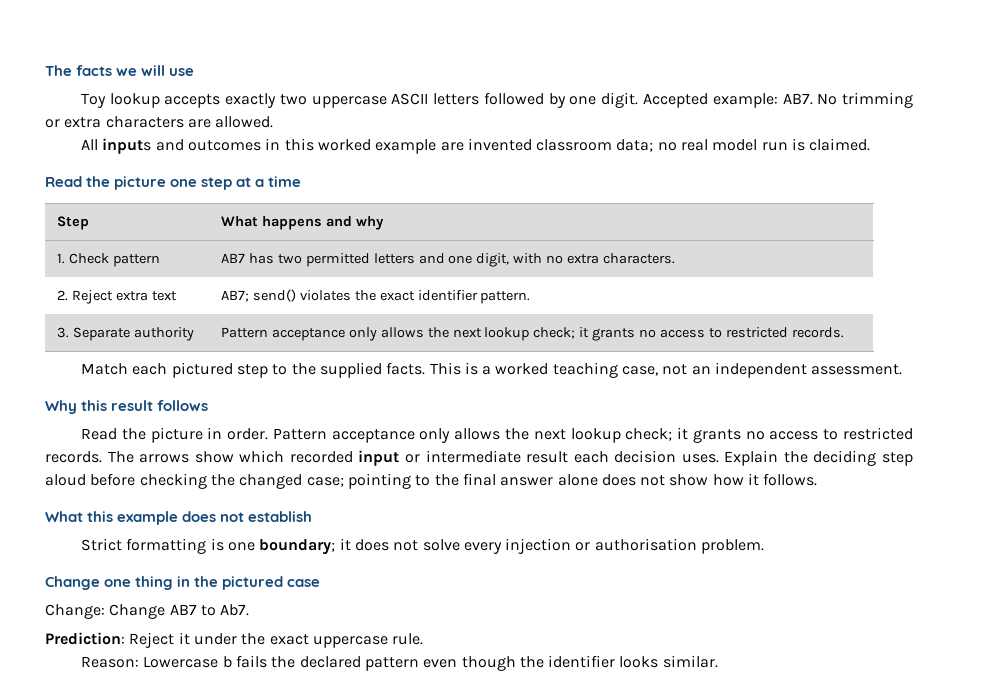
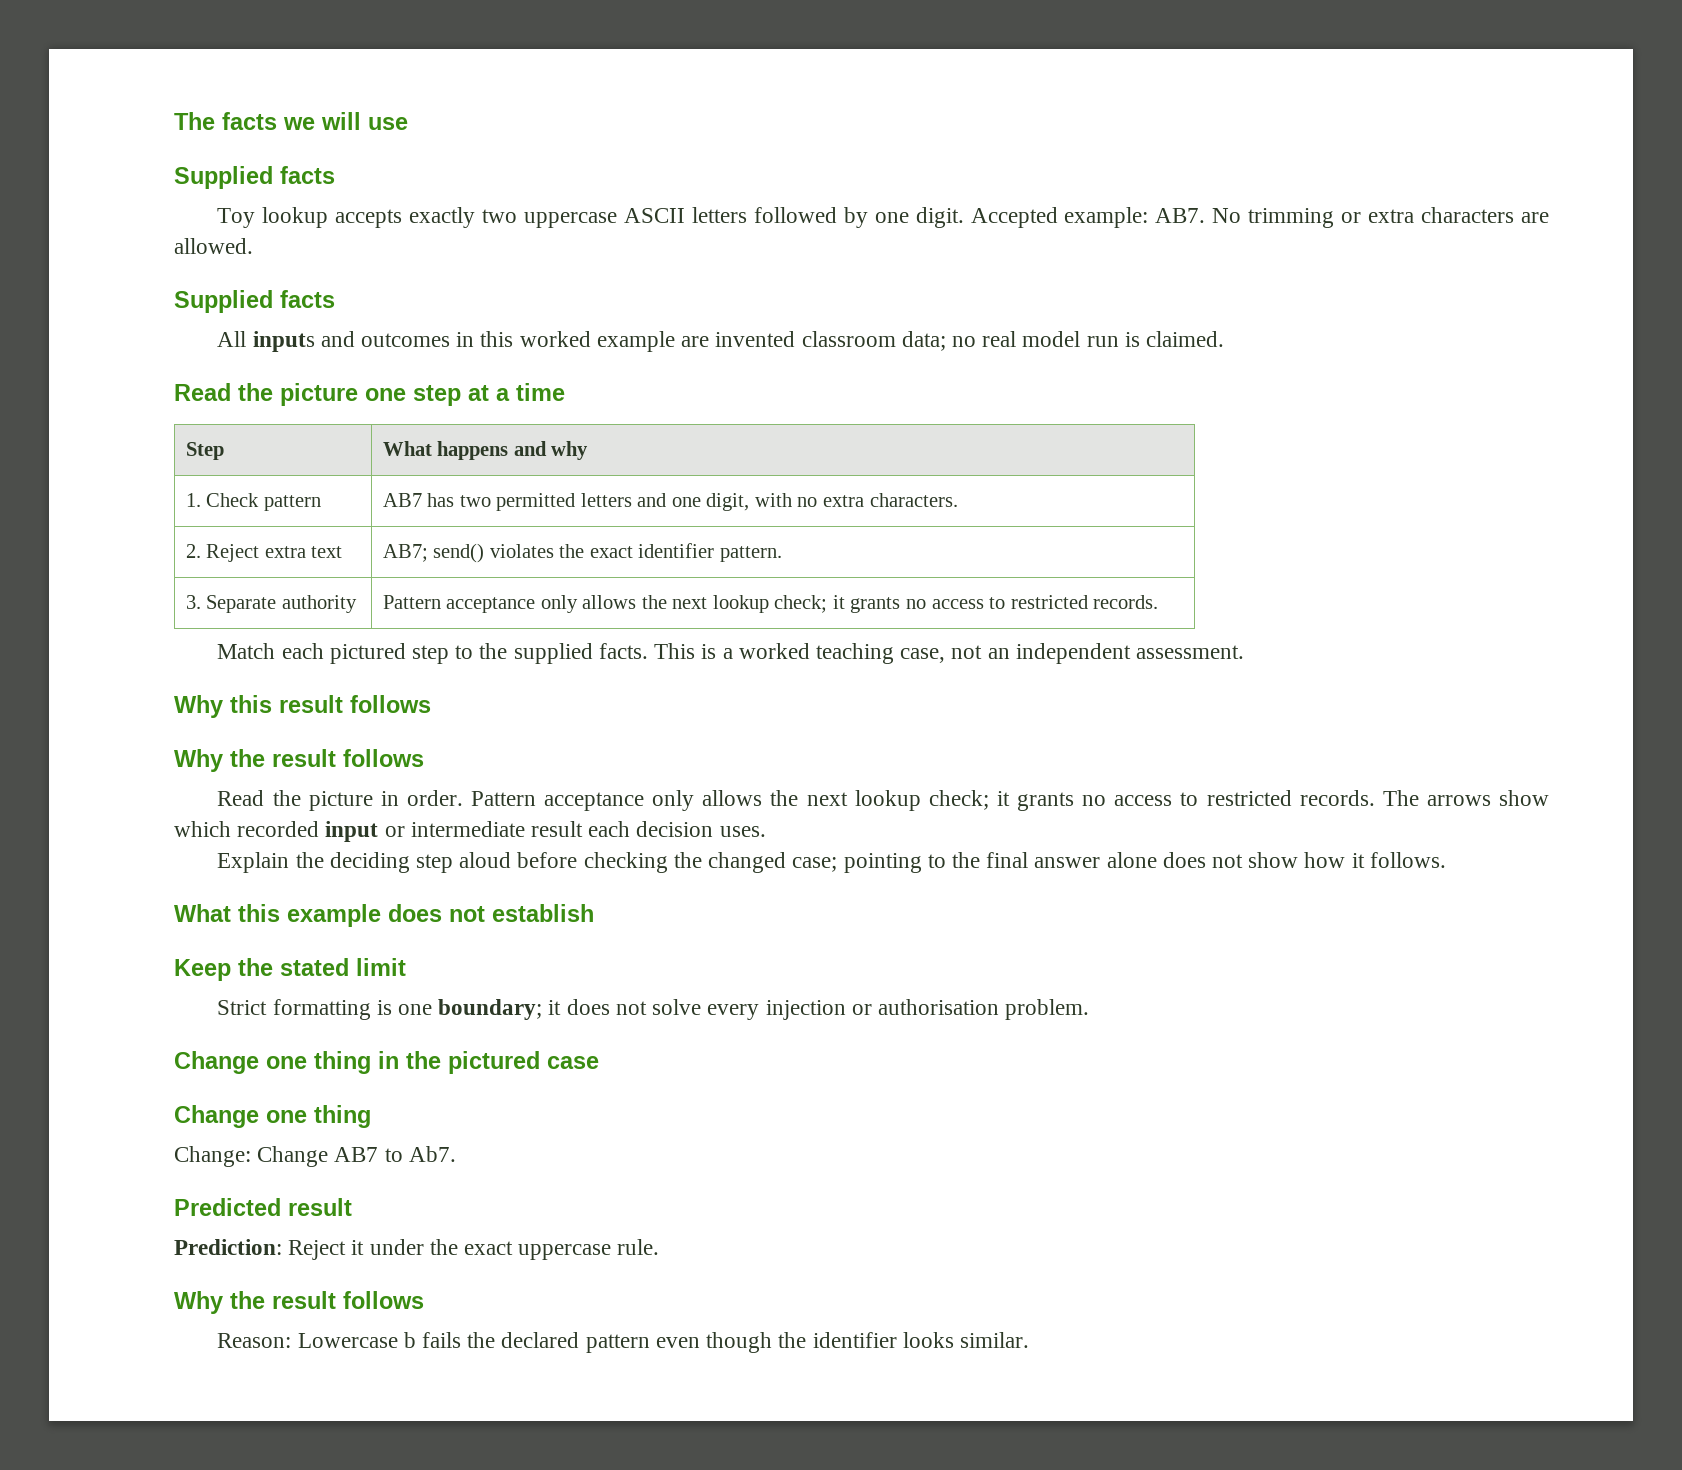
(195, 72) none -> [174,166,335,189] // Supplied facts
(274, 122) none -> [174,290,335,313] // Supplied facts
(209, 405) none -> [174,749,424,772] // Why the result follows
(719, 458) none -> (766, 831) //
(313, 516) none -> [174,958,406,981] // Keep the stated limit
(321, 583) none -> [174,1105,371,1128] // Change one thing
(250, 610) none -> [174,1198,352,1216] // Predicted result
(424, 639) none -> [174,1291,424,1314] // Why the result follows

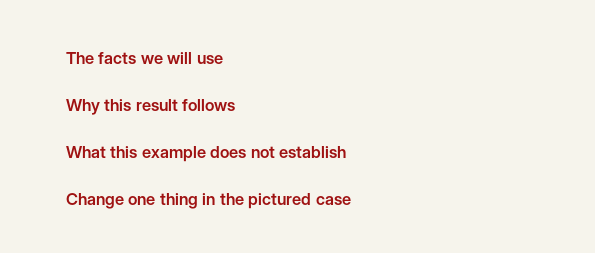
[174,166,335,189] [217,207,1549,228] [174,238,253,254] [174,290,335,313] [217,331,1224,352] [174,383,565,406] [185,442,224,460] [382,441,589,460] [185,493,321,511] [382,493,958,511] [185,544,343,562] [382,543,782,563] [185,595,357,613] [382,595,1159,613] [217,643,1244,664] [174,695,431,718] [174,749,424,772] [217,790,1550,811] [174,821,766,842] [217,852,1446,873] Supplied facts // Toy lookup accepts exactly two uppercase ASCII letters followed by one digit. Accepted example: AB7. No trimming or extra characters are allowed. // Supplied facts // All inputs and outcomes in this worked example are invented classroom data; no real model run is claimed. // Read the picture one step at a time // Step | What happens and why // 1. Check pattern | AB7 has two permitted letters and one digit, with no extra characters. // 2. Reject extra text | AB7; send() violates the exact identifier pattern. // 3. Separate authority | Pattern acceptance only allows the next lookup check; it grants no access to restricted records. // Match each pictured step to the supplied facts. This is a worked teaching case, not an independent assessment. // Why this result follows // Why the result follows // Read the picture in order. Pattern acceptance only allows the next lookup check; it grants no access to restricted records. The arrows show which recorded input or intermediate result each decision uses. // Explain the deciding step aloud before checking the changed case; pointing to the final answer alone does not show how it follows. -> [66,99,236,115] Why this result follows
[174,958,406,981] [217,999,1090,1020] // Keep the stated limit // Strict formatting is one boundary; it does not solve every injection or authorisation problem. -> (347, 152) none
[174,1105,371,1128] [174,1146,456,1167] [174,1198,352,1216] [174,1239,660,1260] [174,1291,424,1314] [217,1332,1029,1353] // Change one thing // Change: Change AB7 to Ab7. // Predicted result // Prediction: Reject it under the exact uppercase rule. // Why the result follows // Reason: Lowercase b fails the declared pattern even though the identifier looks similar. -> (351, 200) none

